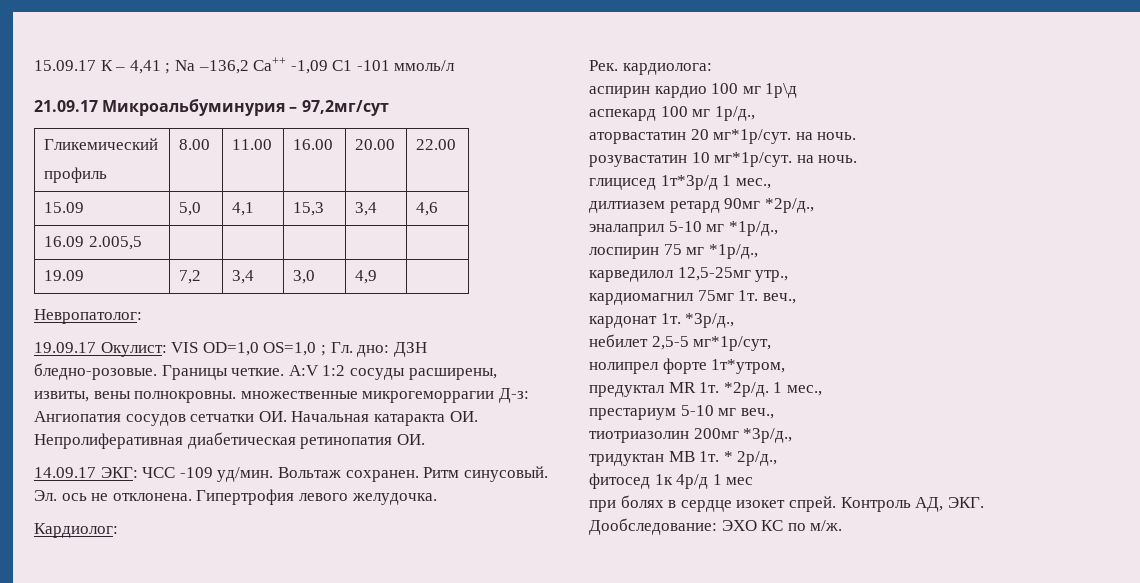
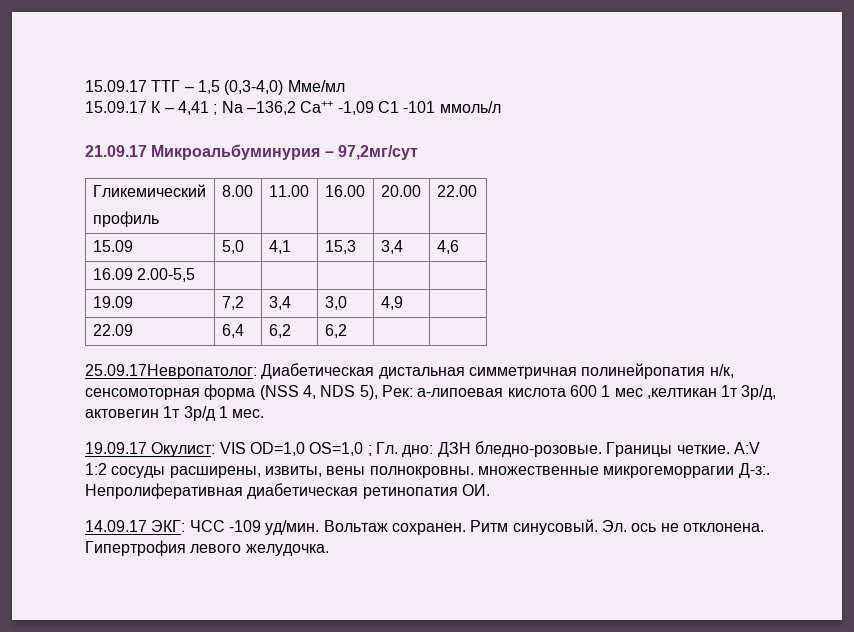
[34,60,96,71] 15.09.17 -> [85,80,345,95] [85,101,147,113] 15.09.17 ТТГ – 1,5 (0,3-4,0) Мме/мл // 15.09.17
[88,236,142,250] 2.005,5 -> [136,268,195,282] 2.00-5,5
[34,309,142,324] // Невропатолог: -> [92,324,133,336] [221,324,244,338] [268,324,291,338] [324,324,347,338] [85,363,734,379] [85,384,777,400] [85,406,265,421] // 22.09 | 6,4 | 6,2 | 6,2 | | // 25.09.17Невропатолог: Диабетическая дистальная симметричная полинейропатия н/к, сенсомоторная форма (NSS 4, NDS 5), Рек: а-липоевая кислота 600 1 мес ,келтикан 1т 3р/д, актовегин 1т 3р/д 1 мес.
[498,388,529,403] [34,411,478,426] Д-з: Ангиопатия сосудов сетчатки ОИ. Начальная катаракта ОИ. -> [738,463,770,478] Д-з:.
[34,523,118,538] [589,60,712,75] [589,83,798,98] [589,106,755,121] [589,129,857,144] [589,152,858,167] [589,175,771,190] [589,198,814,213] [589,221,778,236] [589,244,758,259] [589,267,789,282] [589,290,796,305] [589,313,735,328] [589,334,772,351] [589,358,786,374] [589,382,822,397] [589,405,774,420] [589,428,793,443] [589,451,778,466] [589,473,754,489] [589,495,984,512] [589,518,843,535] // Кардиолог: // Рек. кардиолога: // аспирин кардио 100 мг 1р\д // аспекард 100 мг 1р/д., // аторвастатин 20 мг*1р/сут. на ночь. // розувастатин 10 мг*1р/сут. на ночь. // глицисед 1т*3р/д 1 мес., // дилтиазем ретард 90мг *2р/д., // эналаприл 5-10 мг *1р/д., // лоспирин 75 мг *1р/д., // карведилол 12,5-25мг утр., // кардиомагнил 75мг 1т. веч., // кардонат 1т. *3р/д., // небилет 2,5-5 мг*1р/сут, // нолипрел форте 1т*утром, // предуктал МR 1т. *2р/д. 1 мес., // престариум 5-10 мг веч., // тиотриазолин 200мг *3р/д., // тридуктан МВ 1т. * 2р/д., // фитосед 1к 4р/д 1 мес // при болях в сердце изокет спрей. Контроль АД, ЭКГ. Дообследование: ЭХО КС по м/ж. -> (329, 550) none

